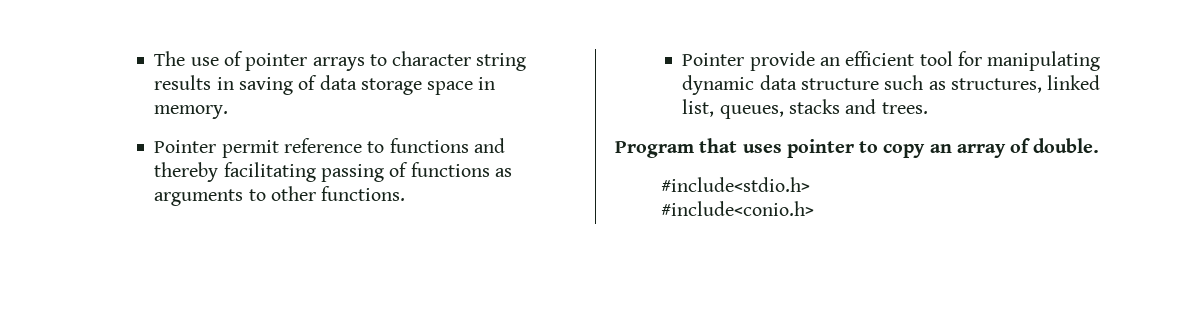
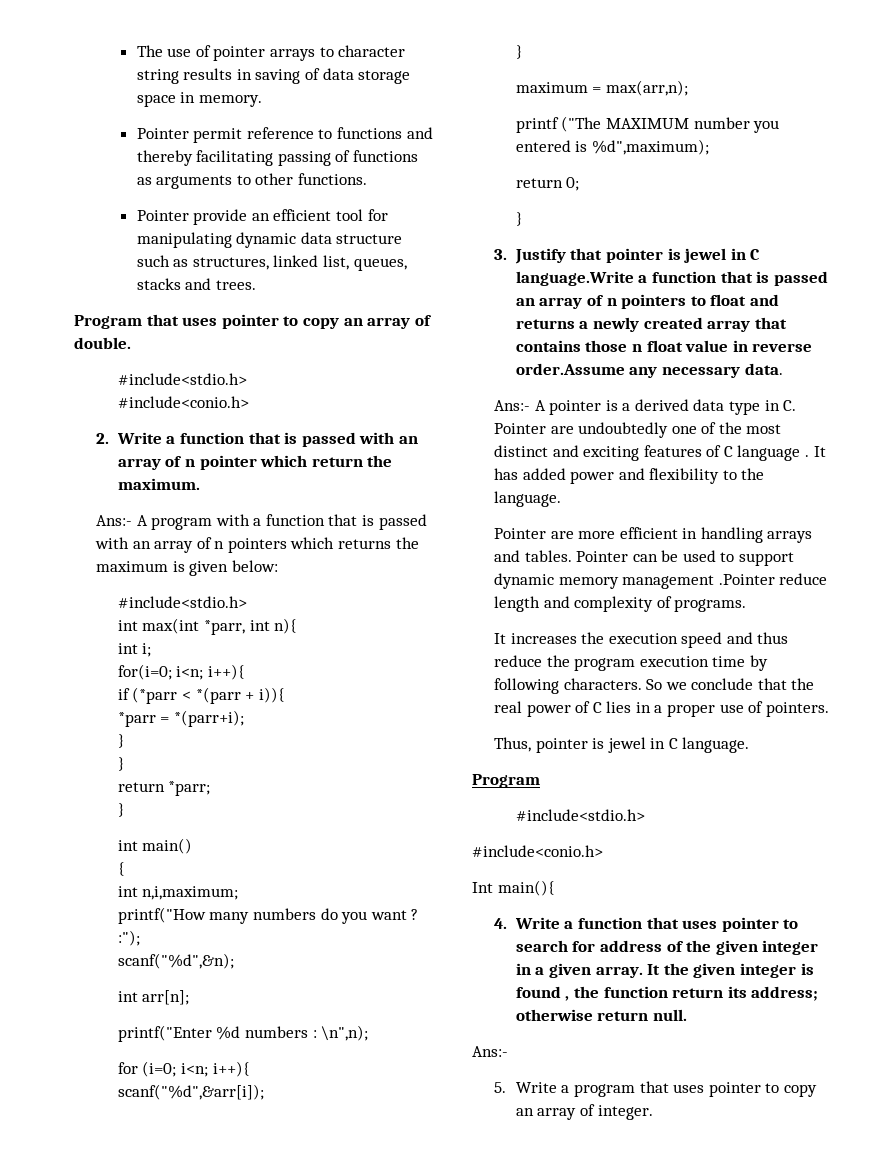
(814, 208) none -> [95,432,419,447] [117,455,393,470] [117,478,200,490] [95,514,427,530] [94,537,419,553] [95,560,278,576] [117,596,247,608] [117,618,298,635] [117,643,152,657] [117,664,246,680] [117,687,285,704] [117,710,245,727] [117,734,125,748] [117,757,125,771] [117,781,211,796] [117,803,125,817] [117,838,193,854] [117,862,125,876] [117,886,239,900] [117,907,419,924] [117,930,140,946] [117,953,234,969] [117,990,190,1005] [117,1025,369,1042] [117,1061,250,1077] [117,1084,264,1100] [515,45,523,59] [515,80,689,96] [515,116,780,133] [515,139,710,155] [515,177,580,191] [515,212,523,226] [493,248,761,264] [515,271,828,286] [515,294,780,309] [515,317,787,332] [515,340,813,352] [515,363,783,378] [493,399,797,415] [493,422,782,438] [493,445,826,461] [493,468,765,484] [493,491,561,507] [493,527,813,543] [493,550,795,566] [493,573,828,589] [493,596,747,612] [493,632,789,648] [493,655,768,671] [493,678,815,694] [493,701,829,717] [493,737,750,753] [472,774,540,788] [515,809,645,821] [472,845,603,857] [472,880,555,896] [493,917,799,932] [515,940,819,955] [515,963,814,978] [515,986,819,1001] [515,1009,688,1021] [472,1046,508,1057] [493,1081,818,1097] [515,1104,653,1120] // 2. Write a function that is passed with an array of n pointer which return the maximum. // Ans:- A program with a function that is passed with an array of n pointers which returns the maximum is given below: // #include<stdio.h> // int max(int *parr, int n){ // int i; // for(i=0; i<n; i++){ // if (*parr < *(parr + i)){ // *parr = *(parr+i); // } // } // return *parr; // } // int main() // { // int n,i,maximum; // printf("How many numbers do you want ? :"); // scanf("%d",&n); // int arr[n]; // printf("Enter %d numbers : \n",n); // for (i=0; i<n; i++){ // scanf("%d",&arr[i]); // } // maximum = max(arr,n); // printf ("The MAXIMUM number you entered is %d",maximum); // return 0; // } // 3. Justify that pointer is jewel in C language.Write a function that is passed an array of n pointers to float and returns a newly created array that contains those n float value in reverse order.Assume any necessary data. // Ans:- A pointer is a derived data type in C. Pointer are undoubtedly one of the most distinct and exciting features of C language . It has added power and flexibility to the language. // Pointer are more efficient in handling arrays and tables. Pointer can be used to support dynamic memory management .Pointer reduce length and complexity of programs. // It increases the execution speed and thus reduce the program execution time by following characters. So we conclude that the real power of C lies in a proper use of pointers. // Thus, pointer is jewel in C language. // Program // #include<stdio.h> // #include<conio.h> // Int main(){ // 4. Write a function that uses pointer to search for address of the given integer in a given array. It the given integer is found , the function return its address; otherwise return null. // Ans:- // 5. Write a program that uses pointer to copy an array of integer.

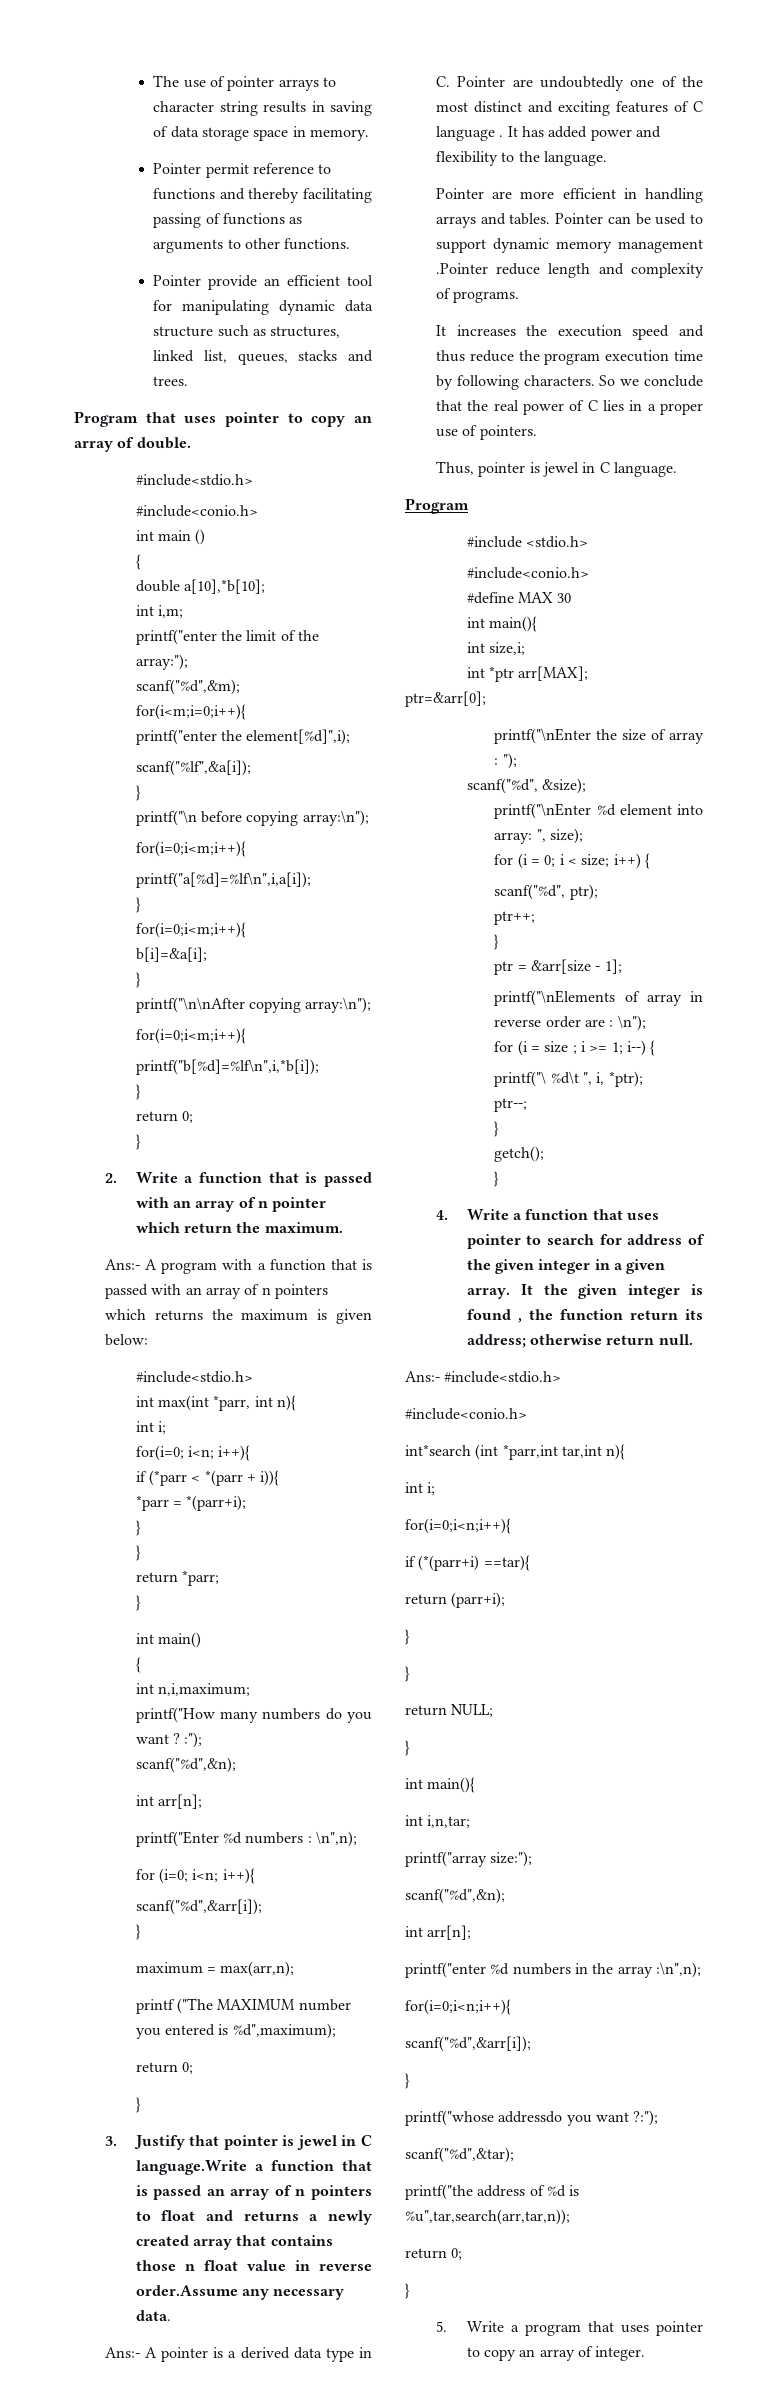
(249, 402) none -> [135,529,206,545] [135,554,141,570] [135,579,266,594] [135,605,184,618] [135,629,320,645] [135,654,188,670] [135,679,240,695] [135,704,246,720] [135,729,351,745] [135,760,251,776] [135,785,141,801] [135,810,369,826] [135,841,246,857] [135,872,311,888] [135,897,141,913] [135,922,246,938] [135,947,207,962] [135,972,141,988] [135,997,372,1013] [135,1028,246,1044] [135,1059,319,1075] [135,1084,141,1100] [135,1111,194,1123] [135,1134,141,1150] // int main () // { // double a[10],*b[10]; // int i,m; // printf("enter the limit of the array:"); // scanf("%d",&m); // for(i<m;i=0;i++){ // printf("enter the element[%d]",i); // scanf("%lf",&a[i]); // } // printf("\n before copying array:\n"); // for(i=0;i<m;i++){ // printf("a[%d]=%lf\n",i,a[i]); // } // for(i=0;i<m;i++){ // b[i]=&a[i]; // } // printf("\n\nAfter copying array:\n"); // for(i=0;i<m;i++){ // printf("b[%d]=%lf\n",i,*b[i]); // } // return 0; // }
[515,809,645,821] [472,845,603,857] [472,880,555,896] #include<stdio.h> // #include<conio.h> // Int main(){ -> [466,536,589,548] [466,567,589,579] [466,592,572,604] [466,616,538,632] [466,642,526,655] [466,666,589,682] [405,691,486,707] [494,728,704,744] [494,753,517,769] [466,778,587,794] [494,803,703,819] [494,828,584,844] [494,853,650,869] [494,884,598,900] [494,911,536,925] [494,934,500,950] [494,959,622,975] [494,990,703,1006] [494,1015,646,1031] [494,1040,656,1056] [494,1071,643,1087] [494,1098,528,1112] [494,1121,500,1137] [494,1146,545,1162] [494,1171,500,1187] #include <stdio.h> // #include<conio.h> // #define MAX 30 // int main(){ // int size,i; // int *ptr arr[MAX]; // ptr=&arr[0]; // printf("\nEnter the size of array : "); // scanf("%d", &size); // printf("\nEnter %d element into array: ", size); // for (i = 0; i < size; i++) { // scanf("%d", ptr); // ptr++; // } // ptr = &arr[size - 1]; // printf("\nElements of array in reverse order are : \n"); // for (i = size ; i >= 1; i--) { // printf("\ %d\t ", i, *ptr); // ptr--; // } // getch(); // }
(508, 1051) none -> [444,1371,562,1383] [405,1408,527,1420] [405,1444,626,1460] [405,1482,436,1495] [405,1518,511,1534] [405,1555,530,1571] [405,1592,506,1608] [405,1629,410,1645] [405,1666,410,1682] [405,1704,494,1717] [405,1740,410,1756] [405,1777,476,1793] [405,1815,471,1828] [405,1851,533,1867] [405,1888,505,1904] [405,1925,472,1940] [405,1962,701,1978] [405,1999,511,2015] [405,2036,531,2052] [405,2073,410,2089] [405,2110,659,2126] [405,2147,514,2163] [405,2184,580,2200] [405,2209,570,2225] [405,2248,463,2260] [405,2283,410,2299] #include<stdio.h> // #include<conio.h> // int*search (int *parr,int tar,int n){ // int i; // for(i=0;i<n;i++){ // if (*(parr+i) ==tar){ // return (parr+i); // } // } // return NULL; // } // int main(){ // int i,n,tar; // printf("array size:"); // scanf("%d",&n); // int arr[n]; // printf("enter %d numbers in the array :\n",n); // for(i=0;i<n;i++){ // scanf("%d",&arr[i]); // } // printf("whose addressdo you want ?:"); // scanf("%d",&tar); // printf("the address of %d is %u",tar,search(arr,tar,n)); // return 0; // }

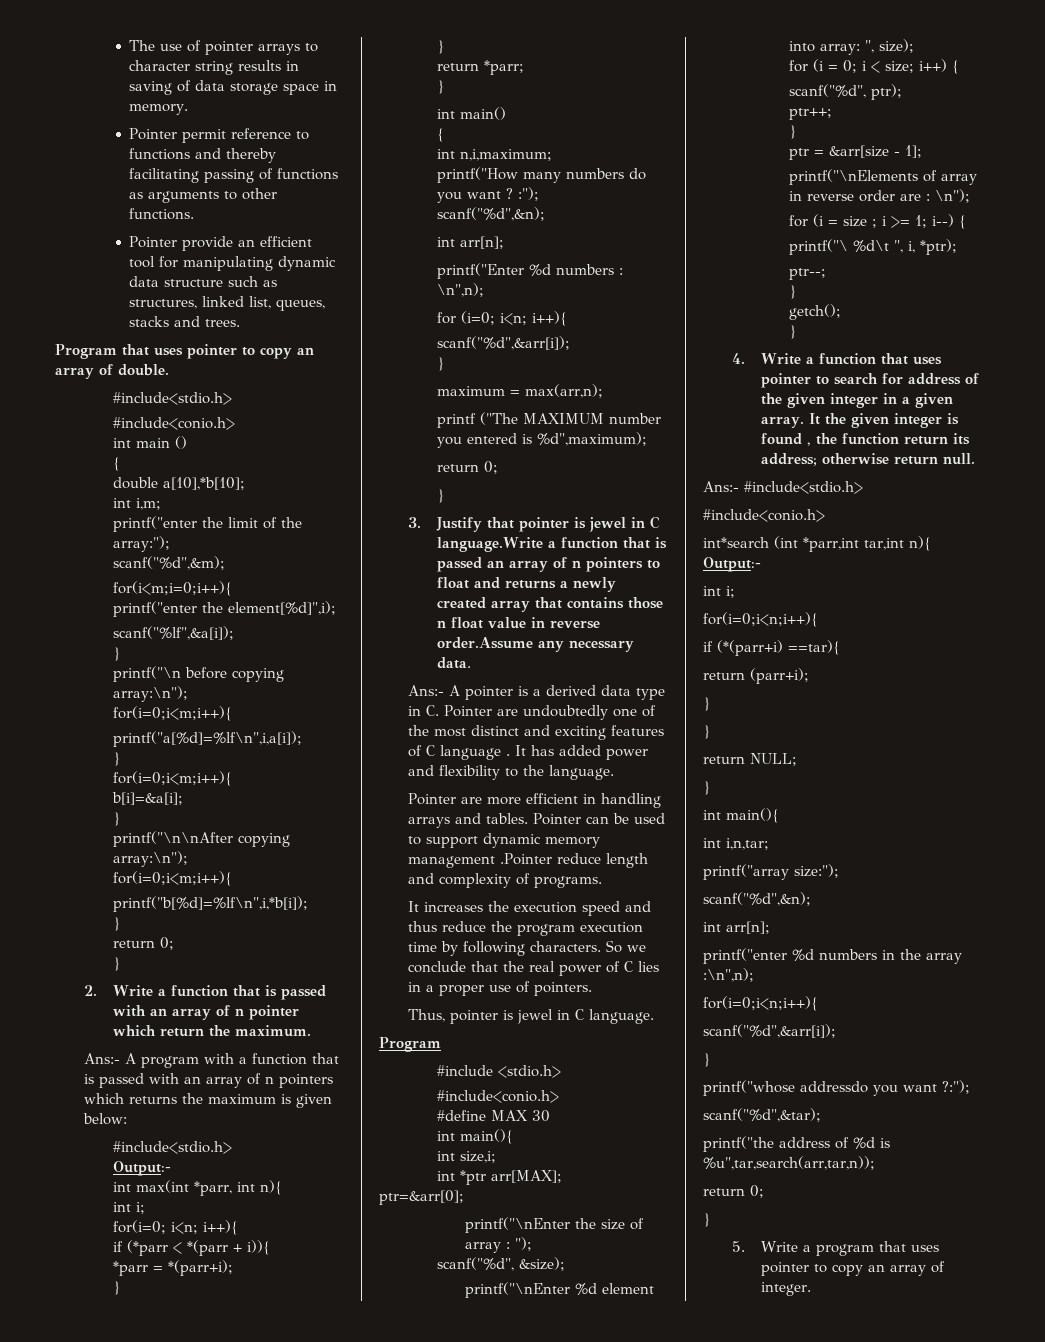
(253, 1377) none -> [112,1161,171,1176] // Output:-
(626, 1452) none -> [703,557,761,572] Output:-

